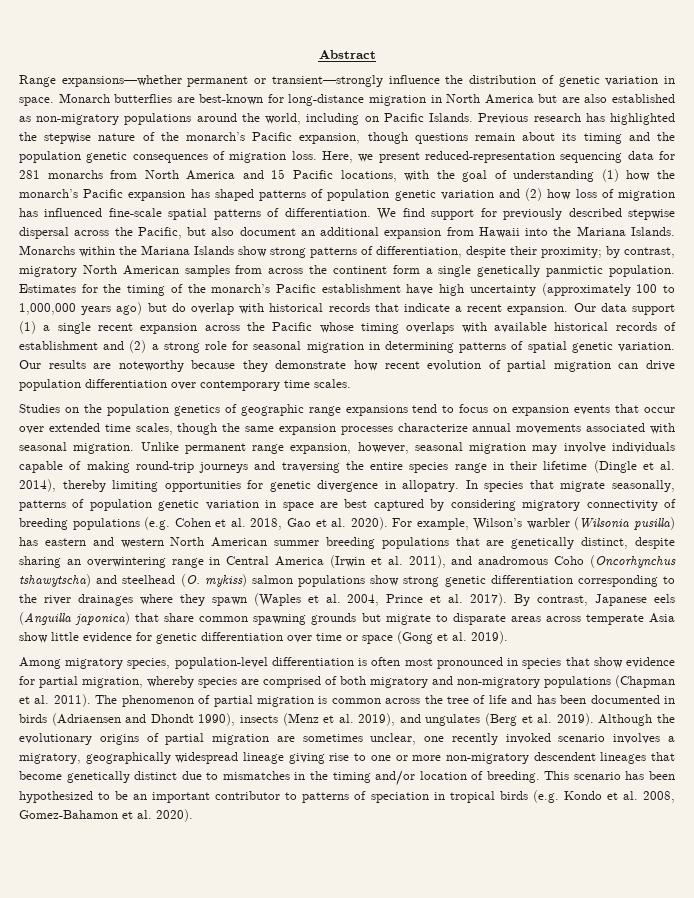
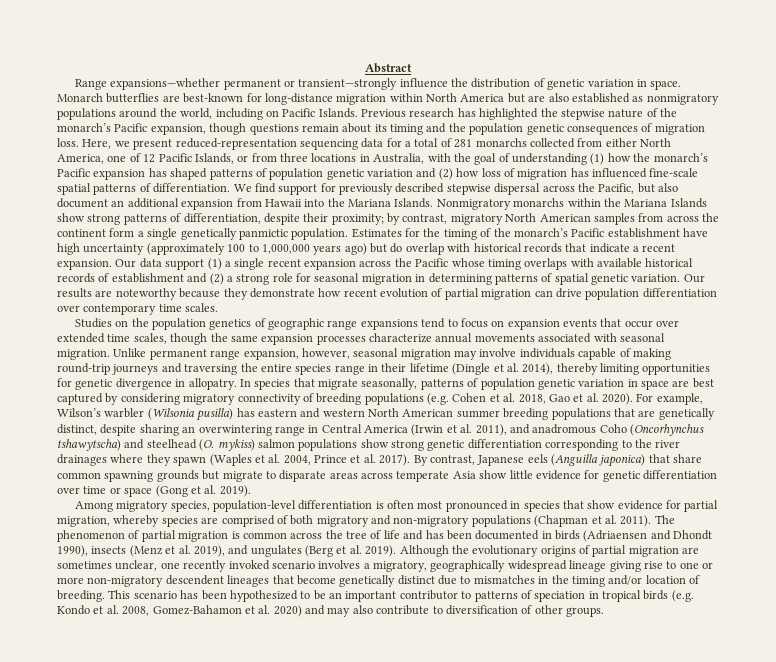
[430,95,442,103] in -> [389,93,423,102] within
[36,114,120,125] non-migratory -> [646,94,719,105] nonmigratory
[19,169,397,182] 281 monarchs from North America and 15 Pacific locations, -> [405,138,671,148] [57,153,425,164] a total of 281 monarchs collected from either North America, one of 12 Pacific Islands, or from three locations in Australia,
[19,245,75,255] Monarchs -> [436,198,565,210] Nonmigratory monarchs
[156,809,193,822] 2020). -> [273,605,604,617] 2020) and may also contribute to diversification of other groups.

